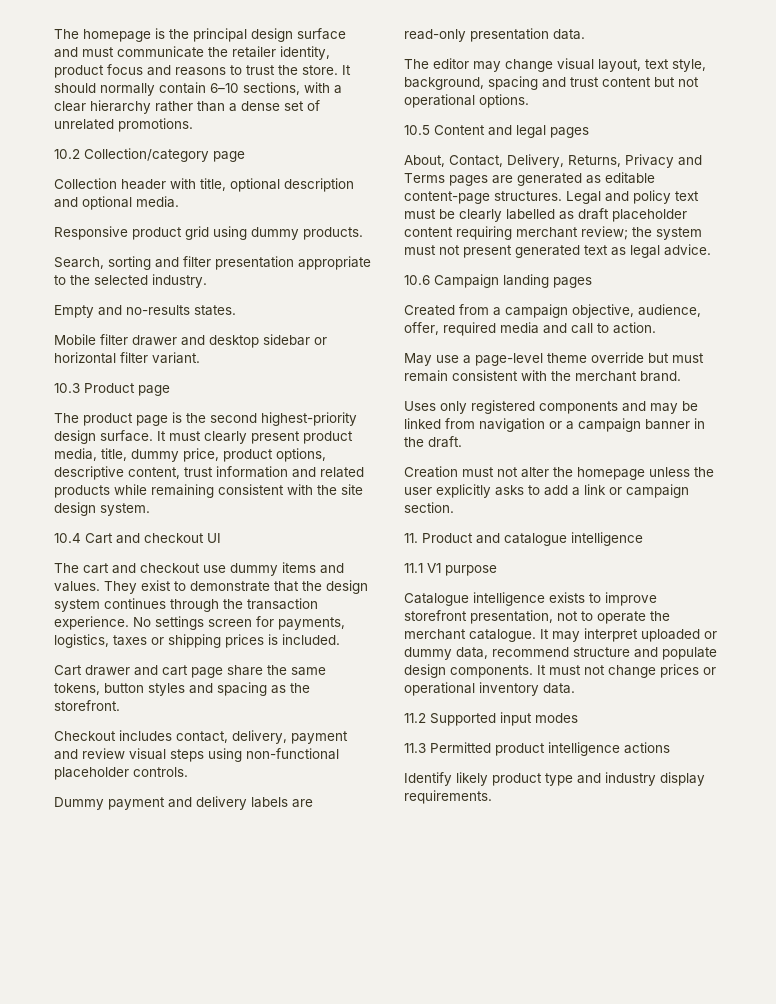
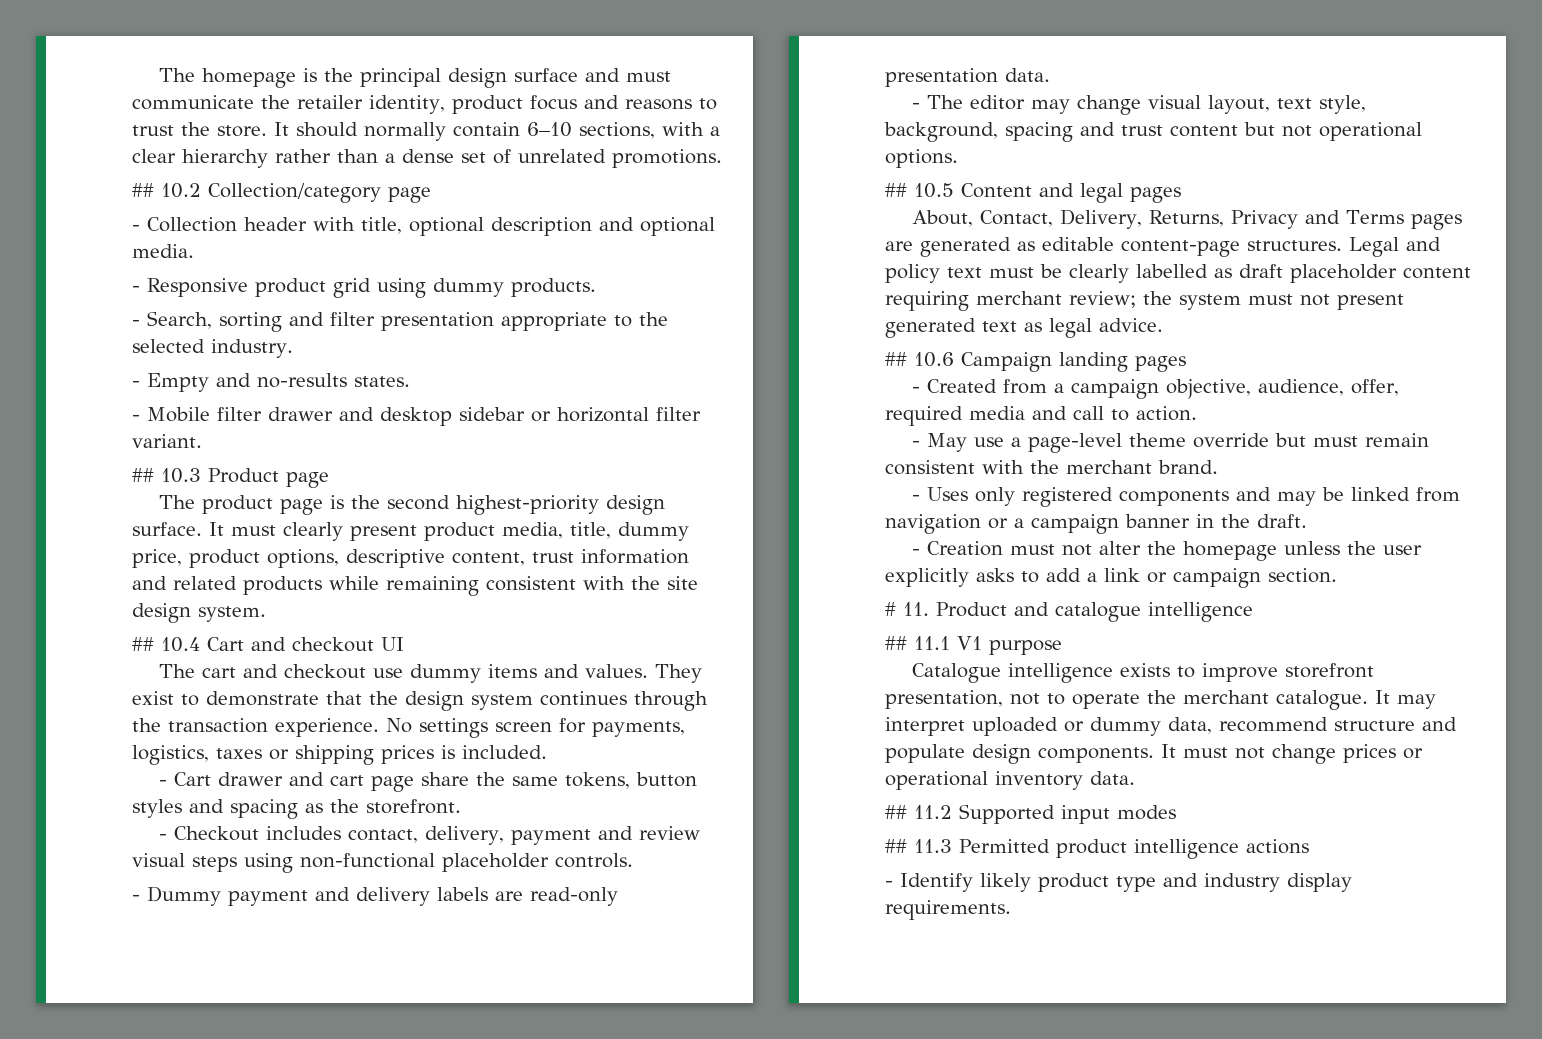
(193, 125) none -> [132,183,154,197] ##
(245, 156) none -> [132,225,140,231] -
(179, 202) none -> [132,286,140,292] -
(363, 233) none -> [132,320,140,326] -
(207, 281) none -> [132,381,140,387] -
(236, 310) none -> [132,415,140,421] -
(200, 358) none -> [132,468,154,482] ##
(150, 509) none -> [132,637,154,651] ##
(340, 639) none -> [159,780,168,786] -
(120, 705) none -> [159,834,168,840] -
(188, 772) none -> [132,895,140,901] -
(585, 34) none -> [912,103,921,109] -
(529, 101) none -> [885,183,907,197] ##
(711, 250) none -> [885,352,907,366] ##
(592, 282) none -> [912,387,921,393] -
(656, 328) none -> [912,441,921,447] -
(681, 376) none -> [912,495,921,501] -
(462, 442) none -> [912,549,921,555] -
(454, 507) none -> [885,602,896,616] #
(643, 539) none -> [885,636,907,650] ##
(575, 688) none -> [885,805,907,819] ##
(578, 718) none -> [885,839,907,853] ##
(670, 748) none -> [885,881,893,887] -

